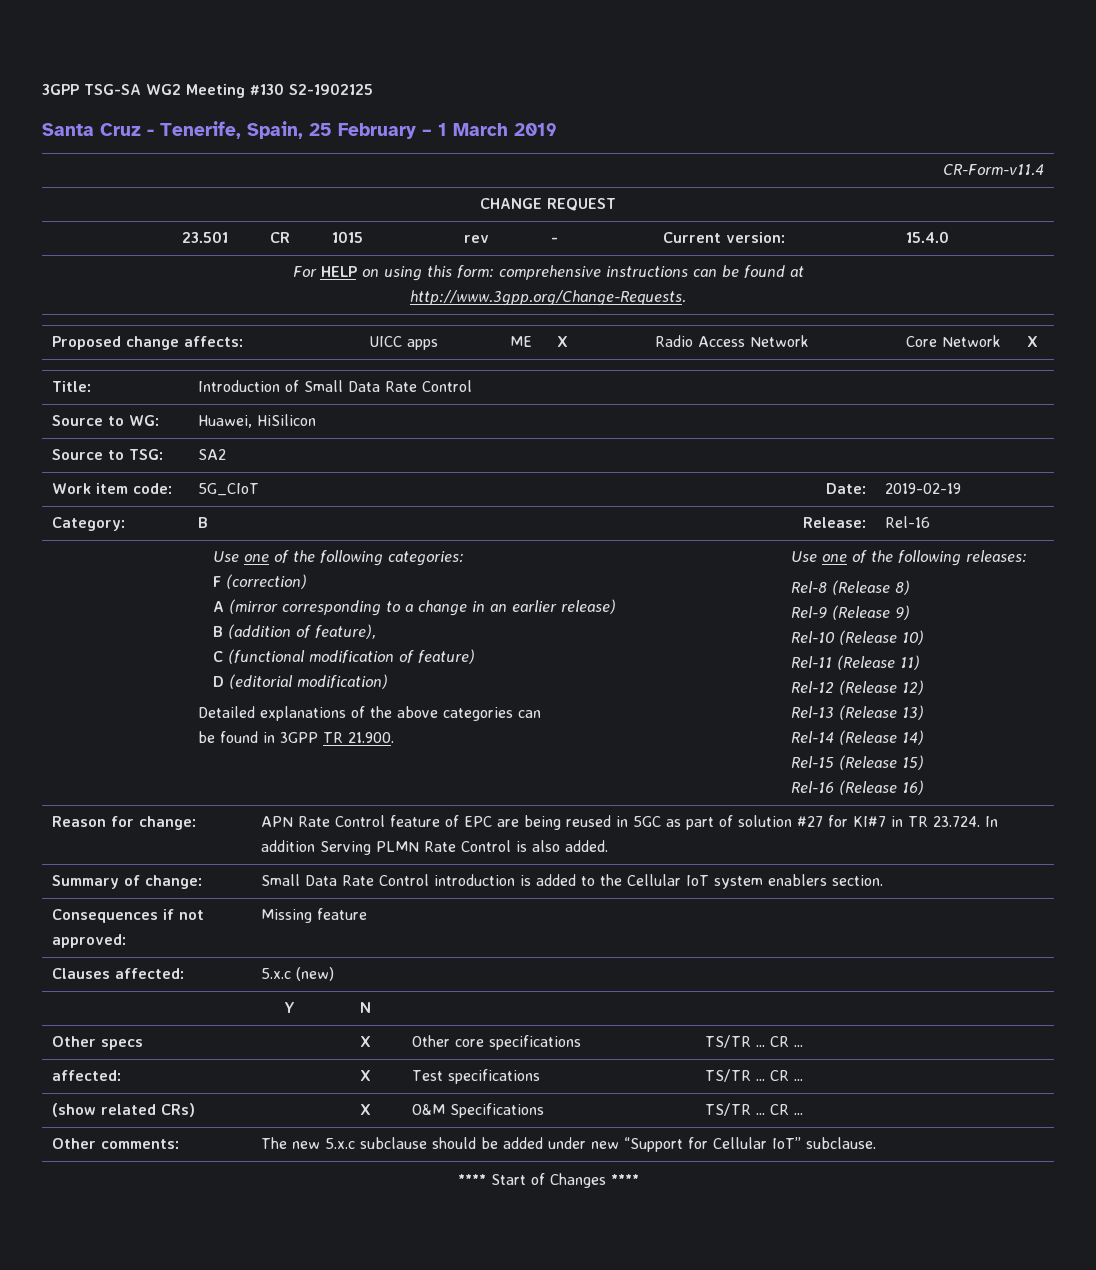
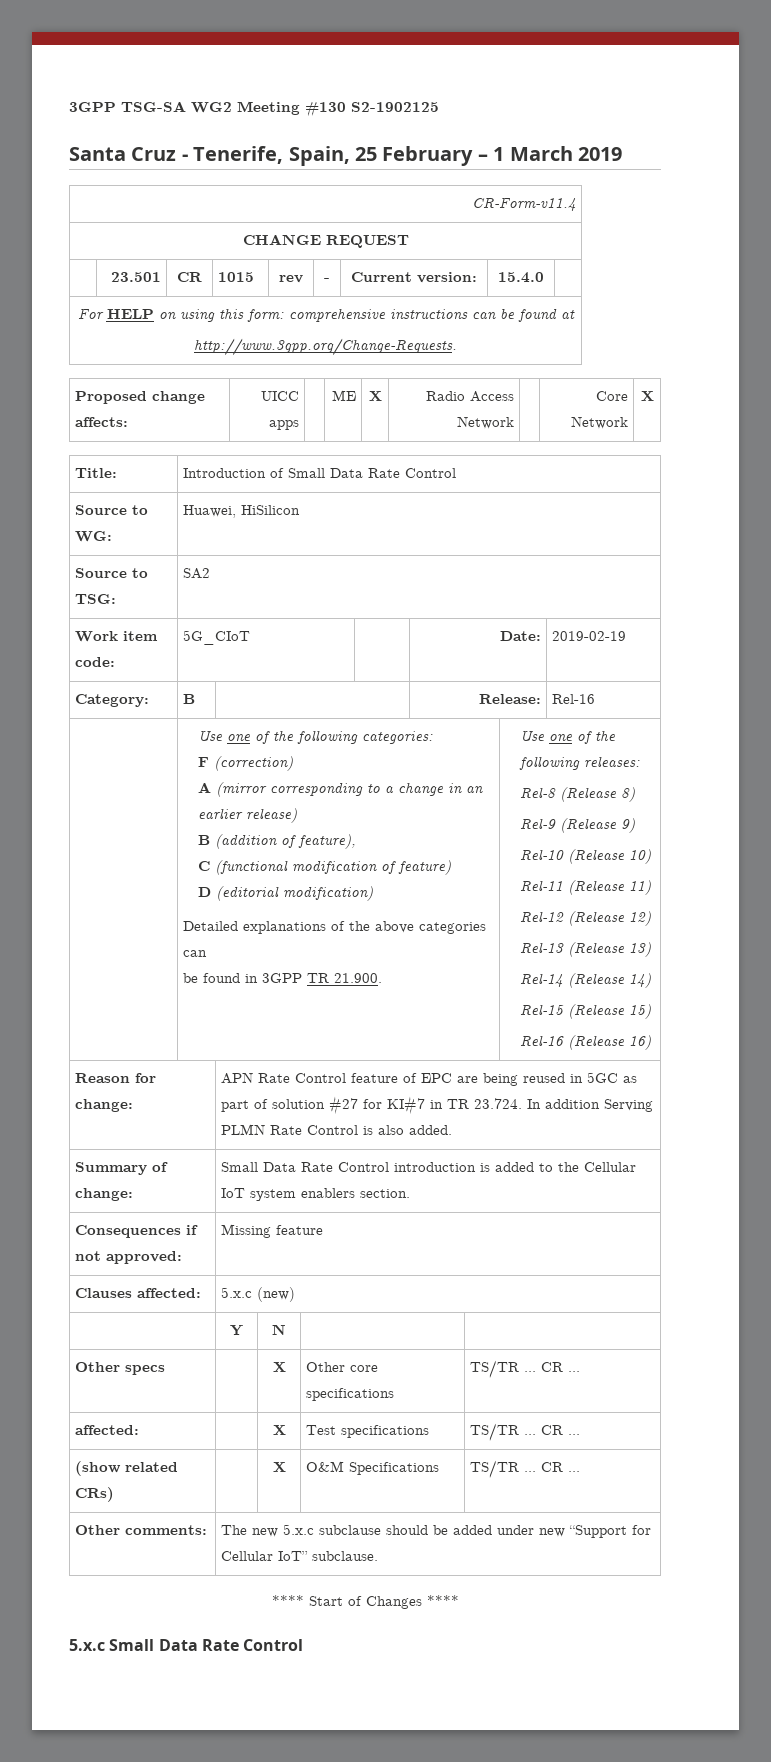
(639, 1179) none -> [69,1639,304,1651] // 5.x.c Small Data Rate Control

